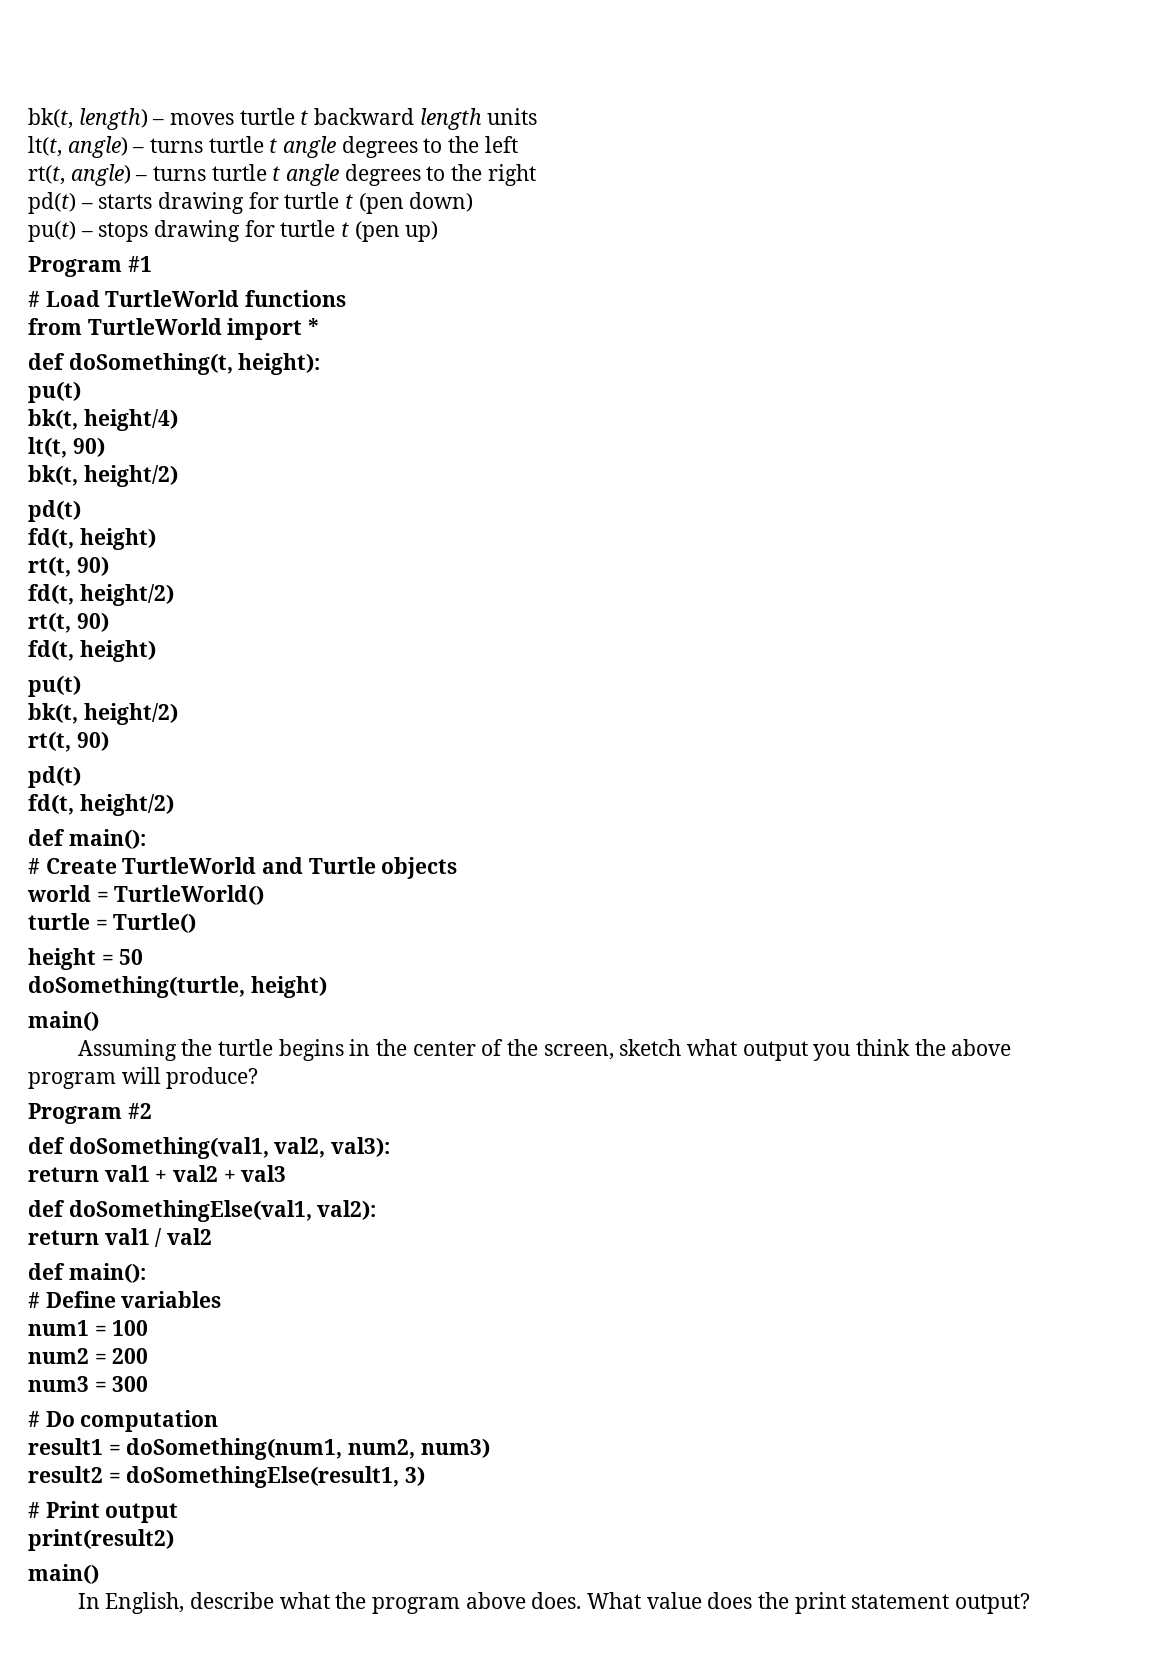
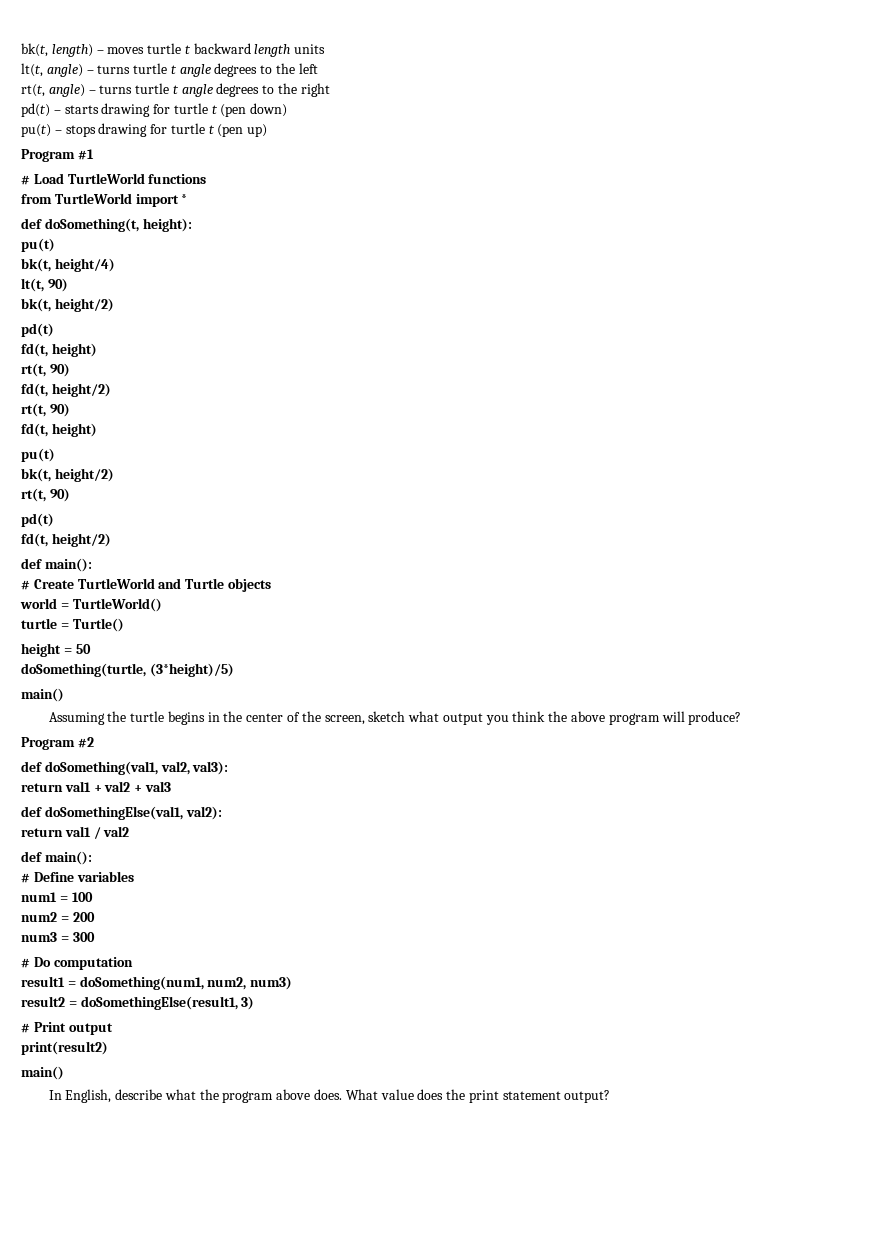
[250,976,327,998] height) -> [149,663,234,677] (3*height)/5)

